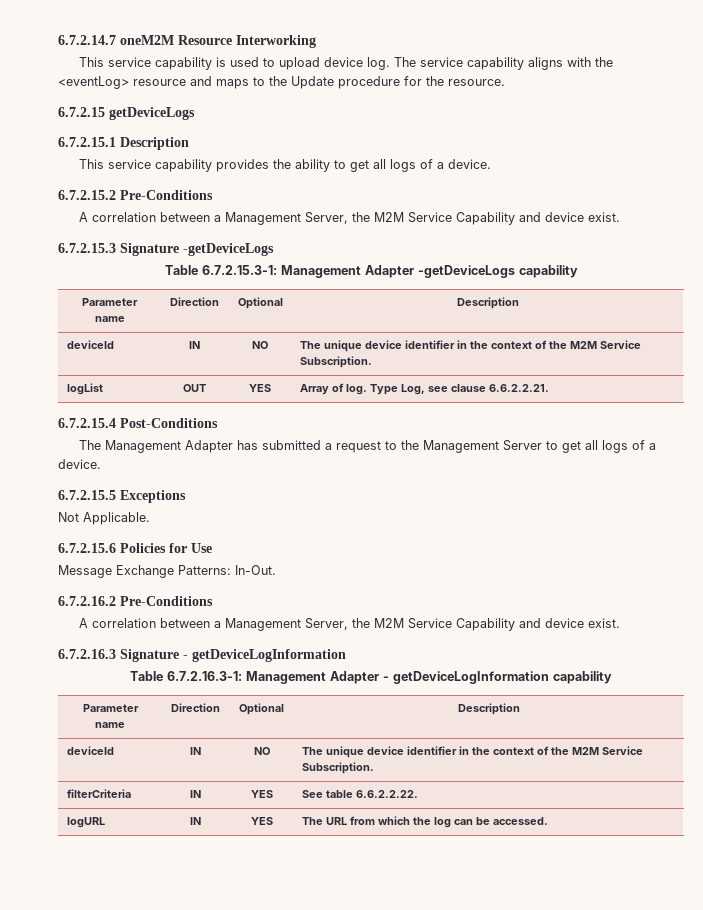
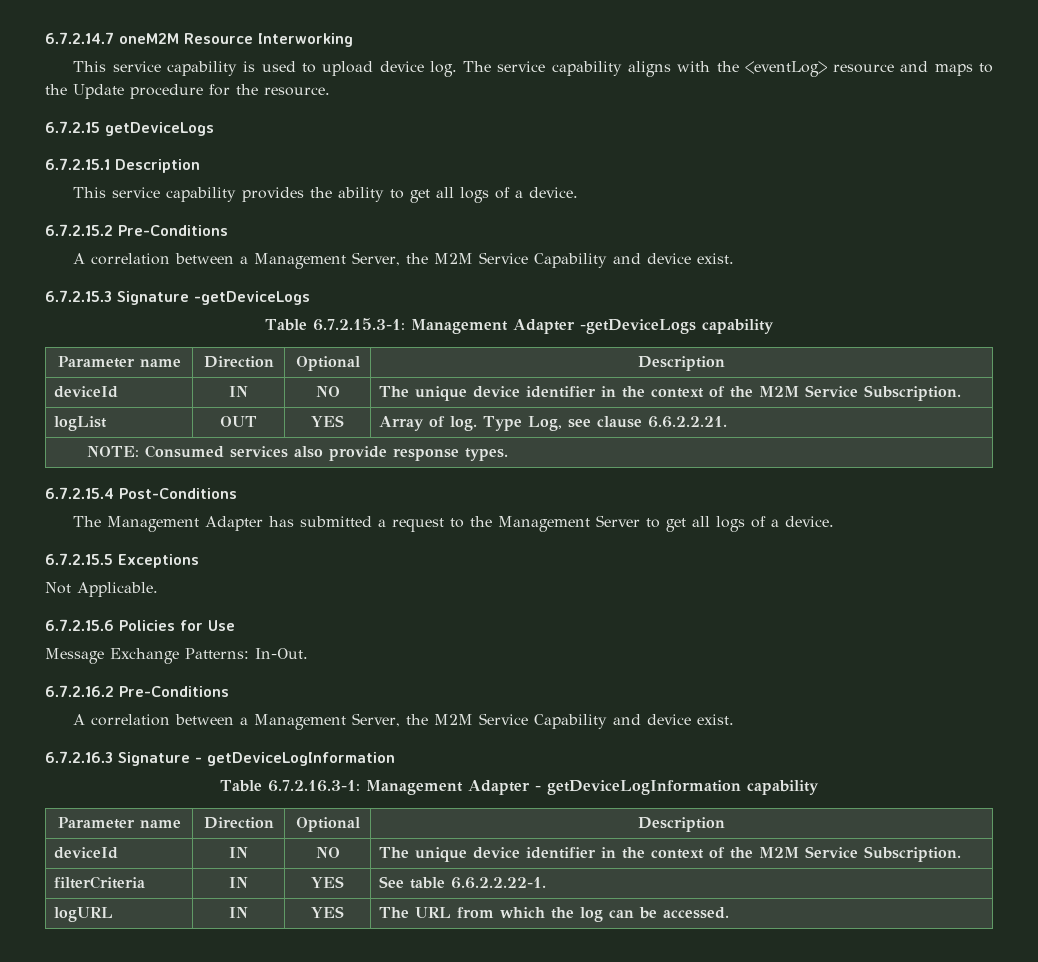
(549, 388) none -> [86,445,508,461] // NOTE: Consumed services also provide response types.
[355,790,418,798] 6.6.2.2.22. -> [450,877,546,889] 6.6.2.2.22-1.

